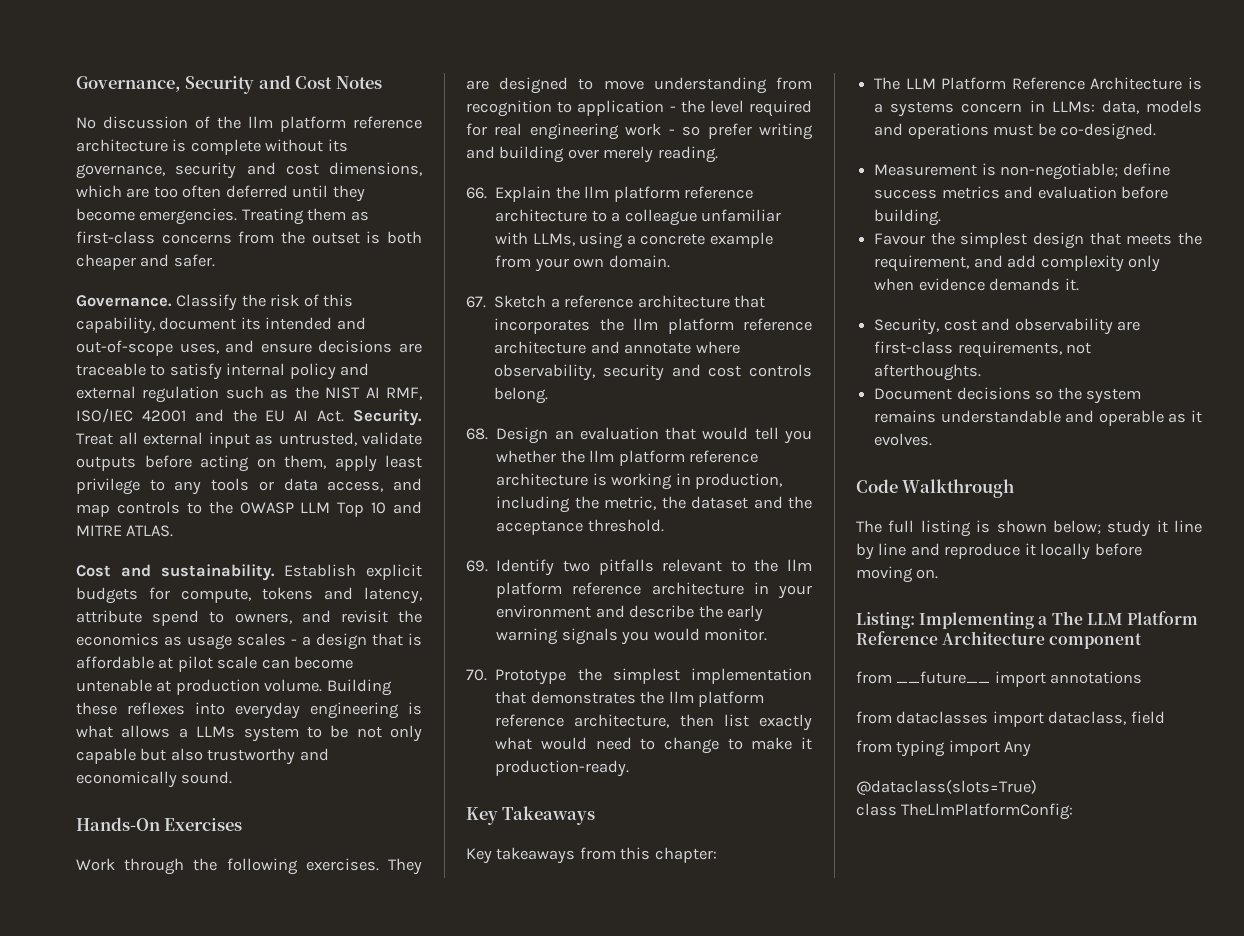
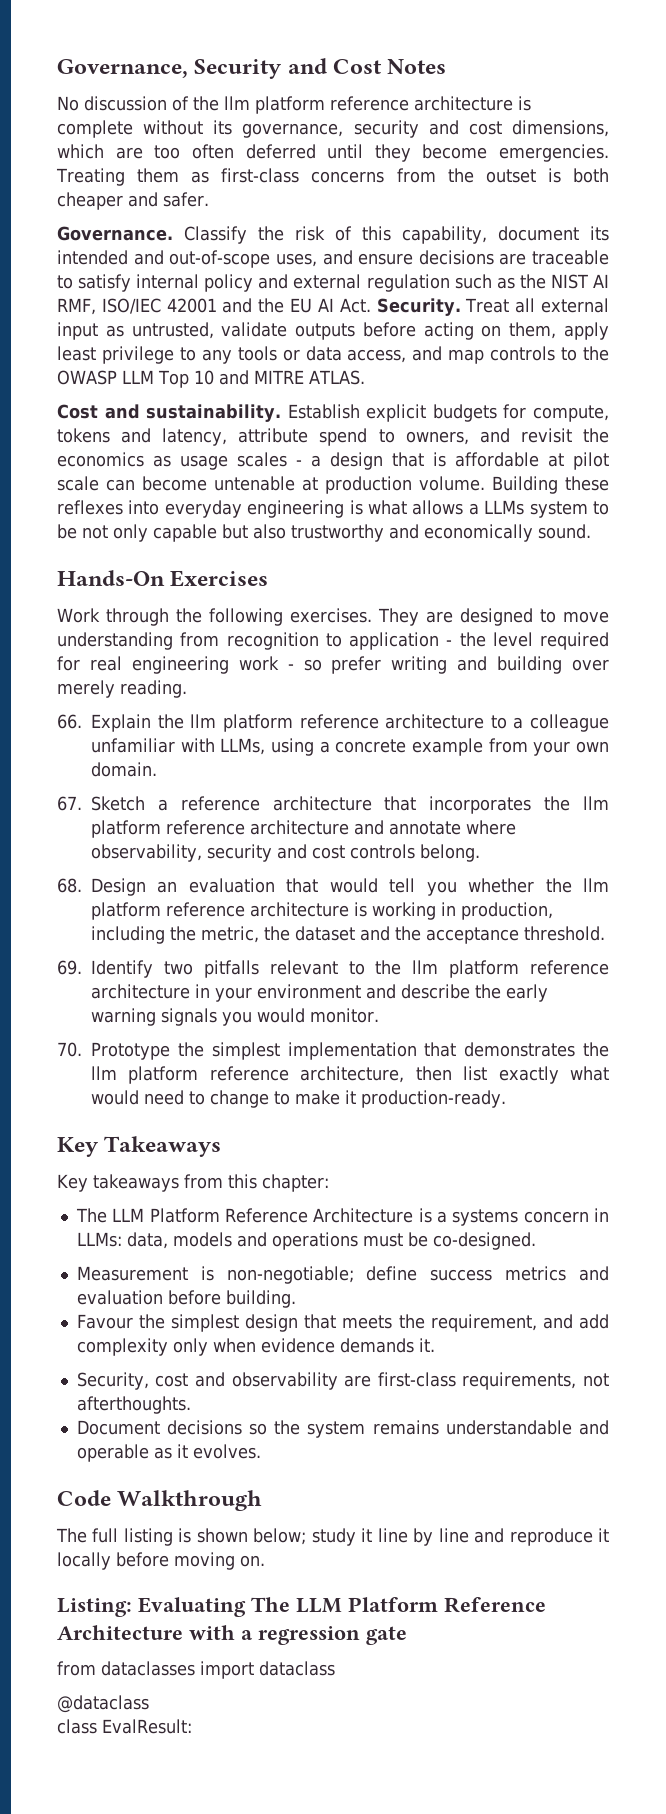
[919,611,1198,629] [856,631,1143,649] [856,671,1143,687] [856,711,1165,727] [856,740,1032,757] [856,780,1037,795] Implementing a The LLM Platform Reference Architecture component // from __future__ import annotations // from dataclasses import dataclass, field // from typing import Any // @dataclass(slots=True) -> [138,1597,546,1617] [57,1625,407,1645] [57,1661,335,1679] [57,1695,149,1713] Evaluating The LLM Platform Reference Architecture with a regression gate // from dataclasses import dataclass // @dataclass
[901,803,1074,820] TheLlmPlatformConfig: -> [102,1719,192,1734] EvalResult:

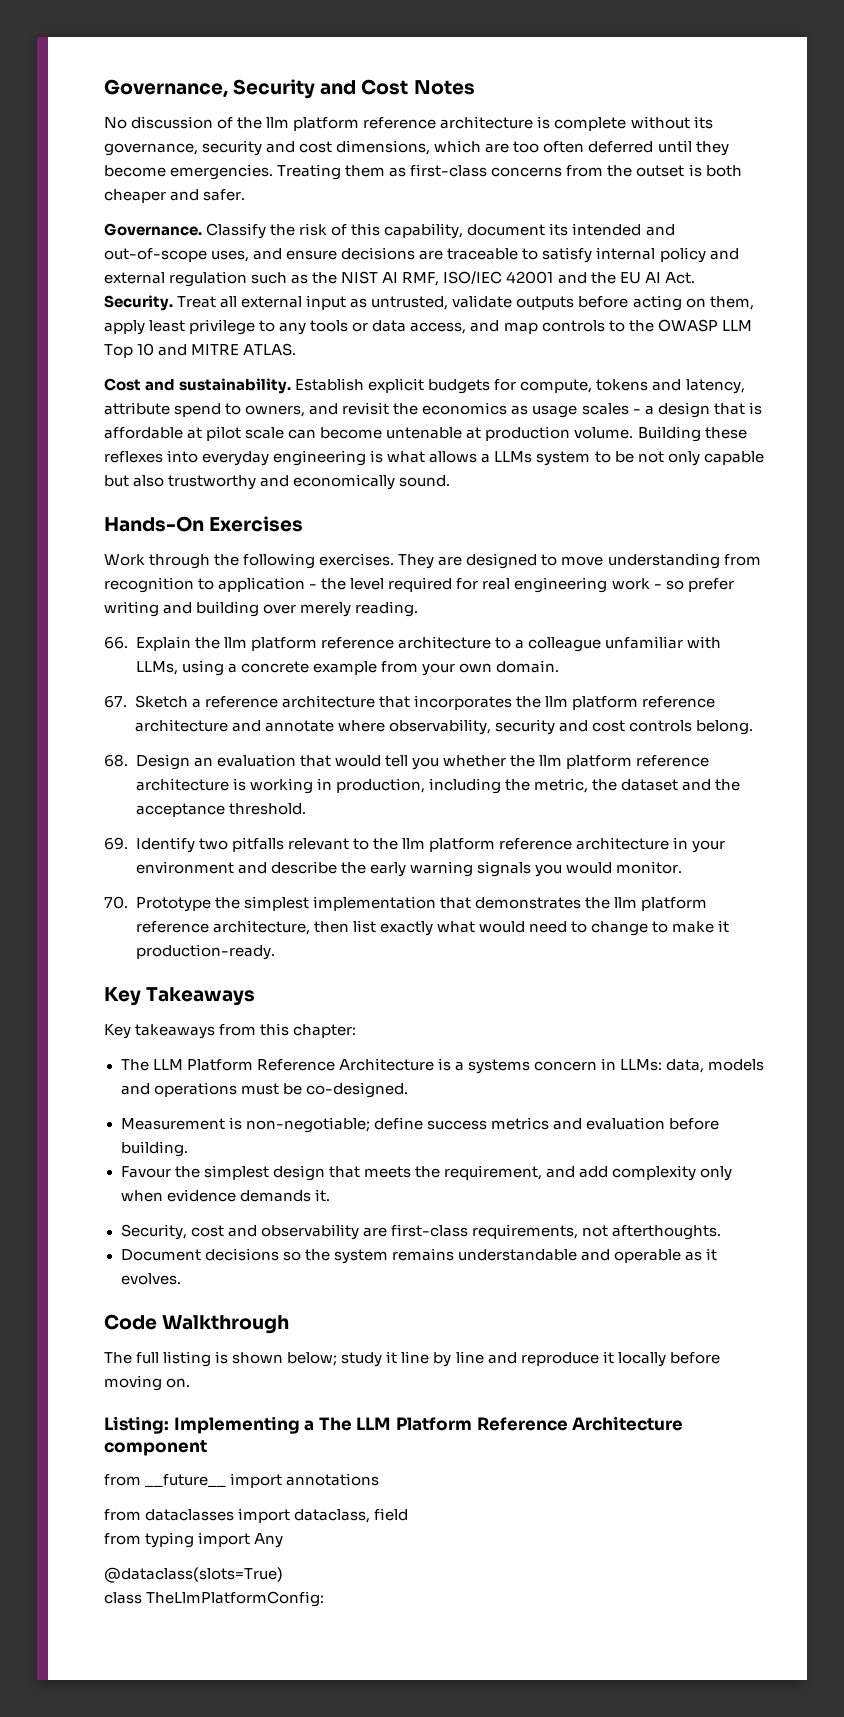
[138,1597,546,1617] [57,1625,407,1645] [57,1661,335,1679] [57,1695,149,1713] Evaluating The LLM Platform Reference Architecture with a regression gate // from dataclasses import dataclass // @dataclass -> [173,1416,684,1434] [104,1440,207,1456] [104,1473,380,1488] [104,1508,409,1523] [104,1532,284,1548] [104,1567,283,1583] Implementing a The LLM Platform Reference Architecture component // from __future__ import annotations // from dataclasses import dataclass, field // from typing import Any // @dataclass(slots=True)
[102,1719,192,1734] EvalResult: -> [146,1591,325,1607] TheLlmPlatformConfig:

